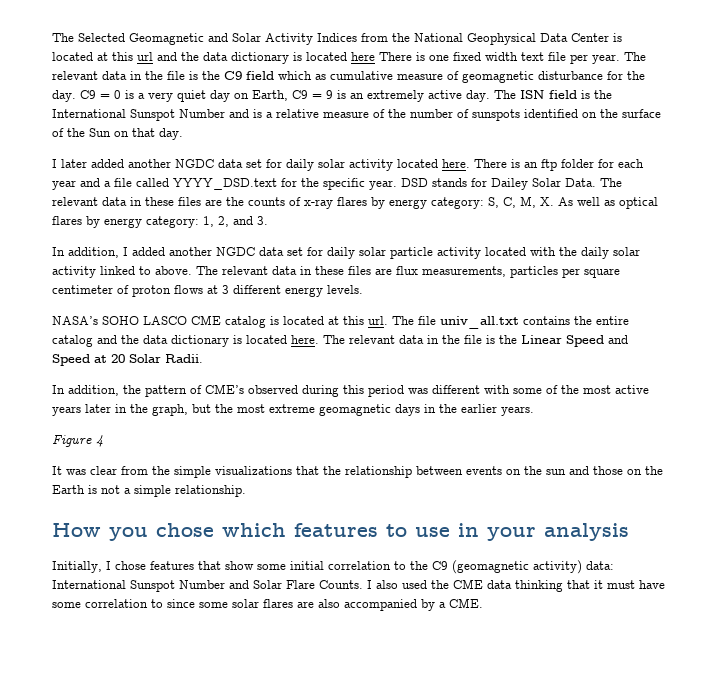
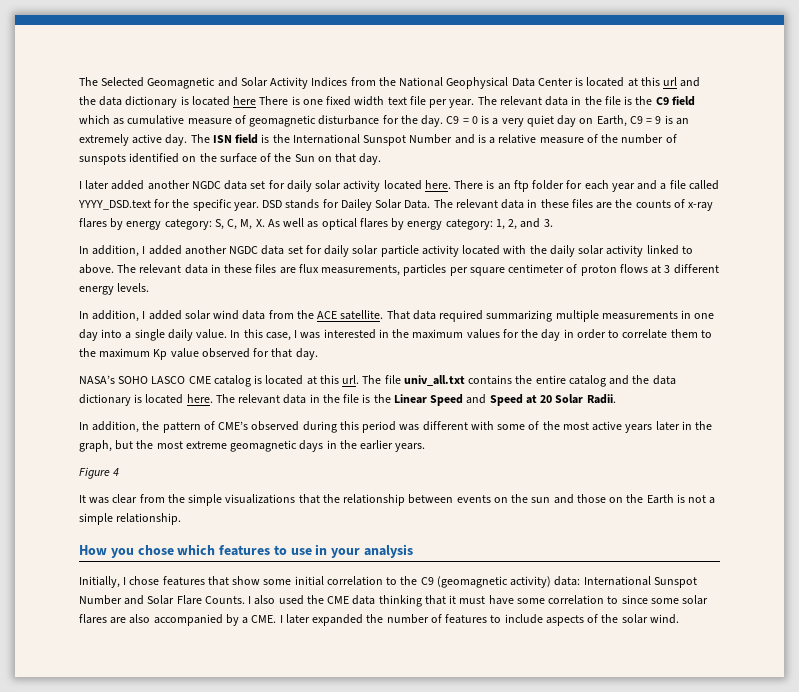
(363, 289) none -> [79,310,715,322] [79,329,712,341] [79,348,318,360] // In addition, I added solar wind data from the ACE satellite. That data required summarizing multiple measurements in one day into a single daily value. In this case, I was interested in the maximum values for the day in order to correlate them to the maximum Kp value observed for that day.
(483, 603) none -> [279,614,679,626] I later expanded the number of features to include aspects of the solar wind.

